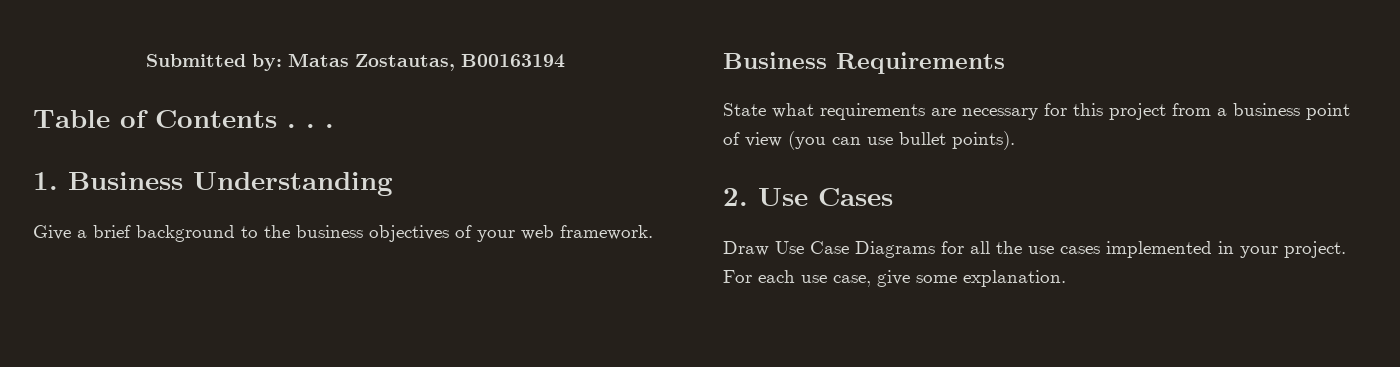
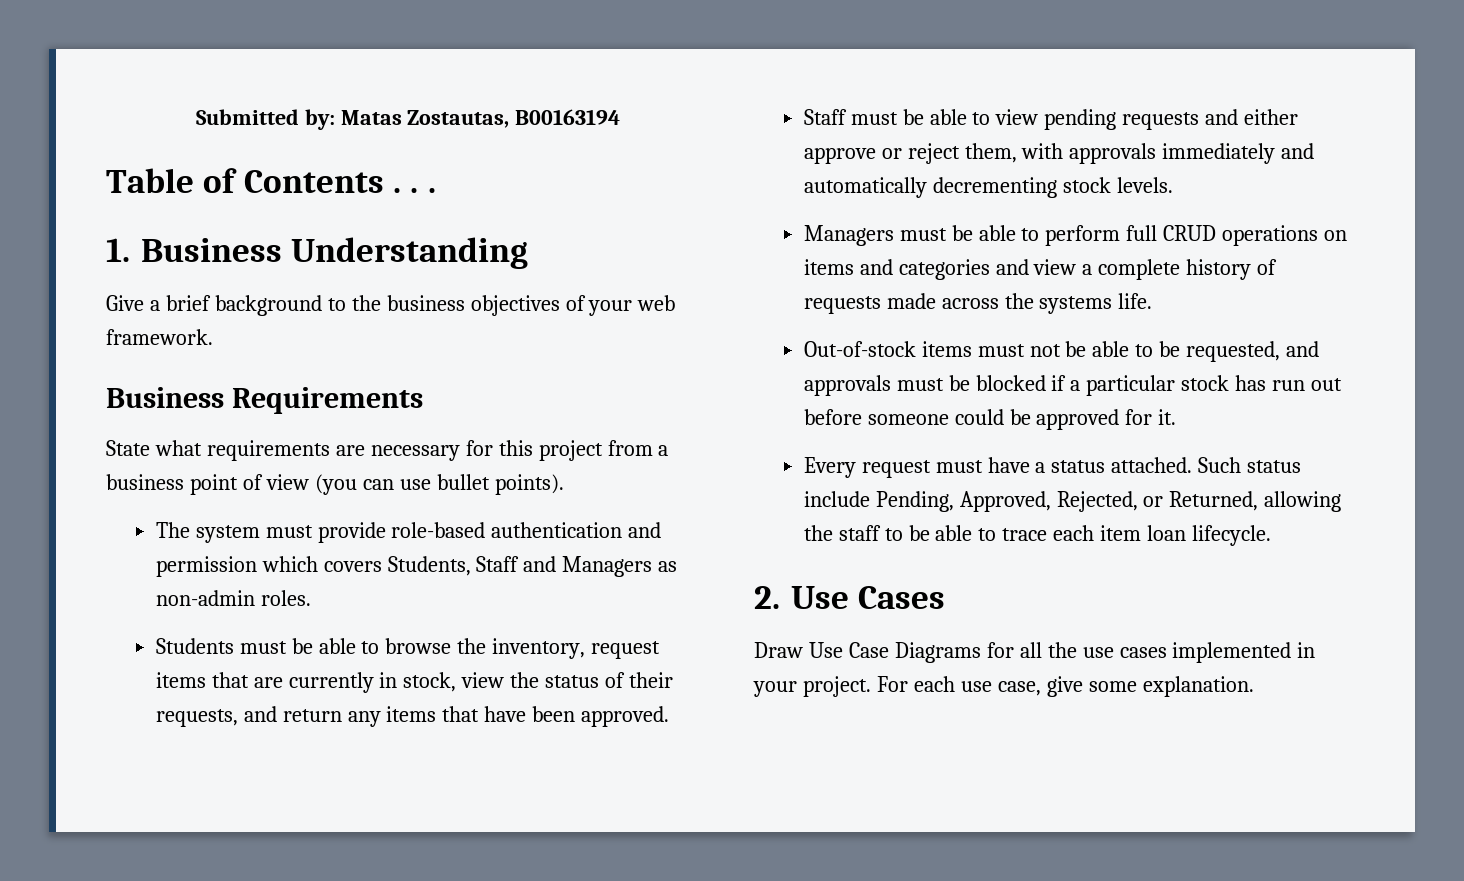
(1015, 140) none -> [155,522,662,543] [155,556,678,577] [155,590,311,606] [155,638,661,659] [155,672,674,693] [155,706,670,727] [803,109,1299,130] [803,143,1315,164] [803,177,1173,198] [803,225,1348,246] [803,259,1278,280] [803,293,1153,314] [803,341,1320,362] [803,375,1343,396] [803,409,1177,430] [803,457,1302,478] [803,491,1342,512] [803,525,1272,546] // The system must provide role-based authentication and permission which covers Students, Staff and Managers as non-admin roles. // Students must be able to browse the inventory, request items that are currently in stock, view the status of their requests, and return any items that have been approved. // Staff must be able to view pending requests and either approve or reject them, with approvals immediately and automatically decrementing stock levels. // Managers must be able to perform full CRUD operations on items and categories and view a complete history of requests made across the systems life. // Out-of-stock items must not be able to be requested, and approvals must be blocked if a particular stock has run out before someone could be approved for it. // Every request must have a status attached. Such status include Pending, Approved, Rejected, or Returned, allowing the staff to be able to trace each item loan lifecycle.

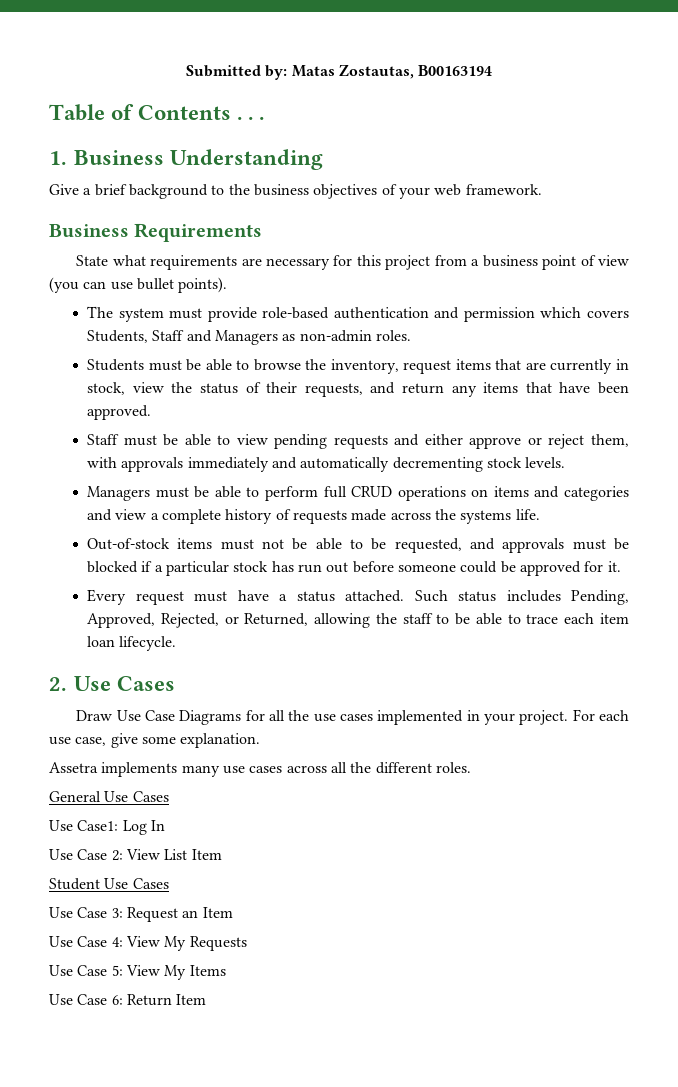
[803,491,870,507] include -> [506,590,561,602] includes
(1254, 686) none -> [49,762,471,777] [49,791,169,802] [49,820,165,835] [49,849,222,861] [49,878,169,890] [49,907,233,922] [49,936,247,951] [49,965,226,980] [49,994,207,1006] // Assetra implements many use cases across all the different roles. // General Use Cases // Use Case1: Log In // Use Case 2: View List Item // Student Use Cases // Use Case 3: Request an Item // Use Case 4: View My Requests // Use Case 5: View My Items // Use Case 6: Return Item

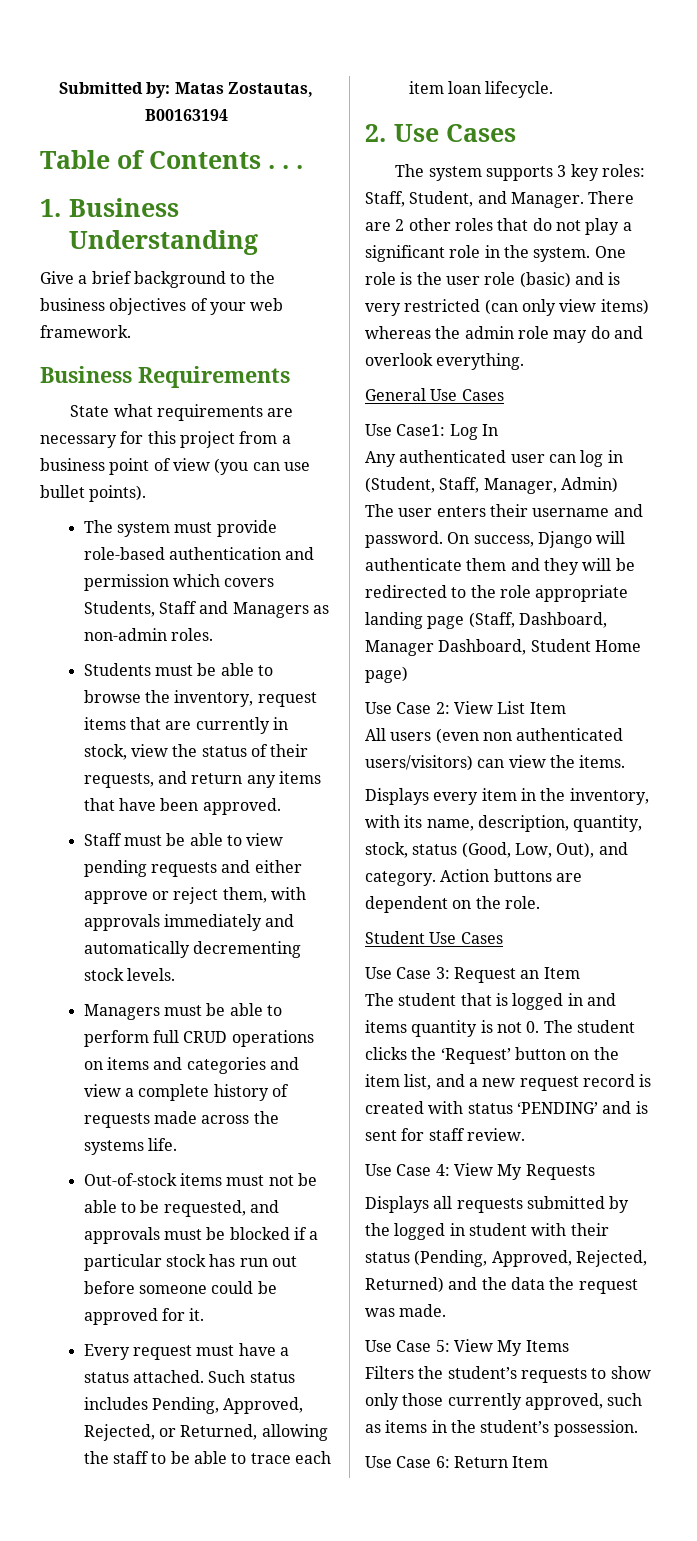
[76,709,629,725] [49,733,261,748] [49,762,471,777] Draw Use Case Diagrams for all the use cases implemented in your project. For each use case, give some explanation. // Assetra implements many use cases across all the different roles. -> [395,164,645,181] [365,191,635,208] [365,218,632,235] [365,245,626,262] [365,272,621,288] [365,299,649,316] [365,326,643,343] [365,353,525,370] The system supports 3 key roles: Staff, Student, and Manager. There are 2 other roles that do not play a significant role in the system. One role is the user role (basic) and is very restricted (can only view items) whereas the admin role may do and overlook everything.
(165, 825) none -> [365,450,623,467] [365,477,618,494] [365,504,643,517] [365,531,626,548] [365,558,635,575] [365,585,629,602] [365,612,607,629] [365,639,641,656] [365,666,408,683] // Any authenticated user can log in (Student, Staff, Manager, Admin) // The user enters their username and password. On success, Django will authenticate them and they will be redirected to the role appropriate landing page (Staff, Dashboard, Manager Dashboard, Student Home page)
(222, 854) none -> [365,728,624,744] [365,755,626,771] [365,788,649,805] [365,815,643,832] [365,842,628,858] [365,869,582,886] [365,896,540,913] // All users (even non authenticated users/visitors) can view the items. // Displays every item in the inventory, with its name, description, quantity, stock, status (Good, Low, Out), and category. Action buttons are dependent on the role.
(233, 912) none -> [365,993,616,1010] [365,1020,635,1037] [365,1047,619,1064] [365,1074,652,1091] [365,1101,648,1114] [365,1128,525,1141] // The student that is logged in and items quantity is not 0. The student clicks the ‘Request’ button on the item list, and a new request record is created with status ‘PENDING’ and is sent for staff review.
(247, 943) none -> [365,1196,630,1213] [365,1223,609,1240] [365,1250,647,1267] [365,1277,638,1294] [365,1304,447,1317] // Displays all requests submitted by the logged in student with their status (Pending, Approved, Rejected, Returned) and the data the request was made.
(226, 970) none -> [365,1366,651,1383] [365,1393,643,1410] [365,1420,638,1437] // Filters the student’s requests to show only those currently approved, such as items in the student’s possession.

